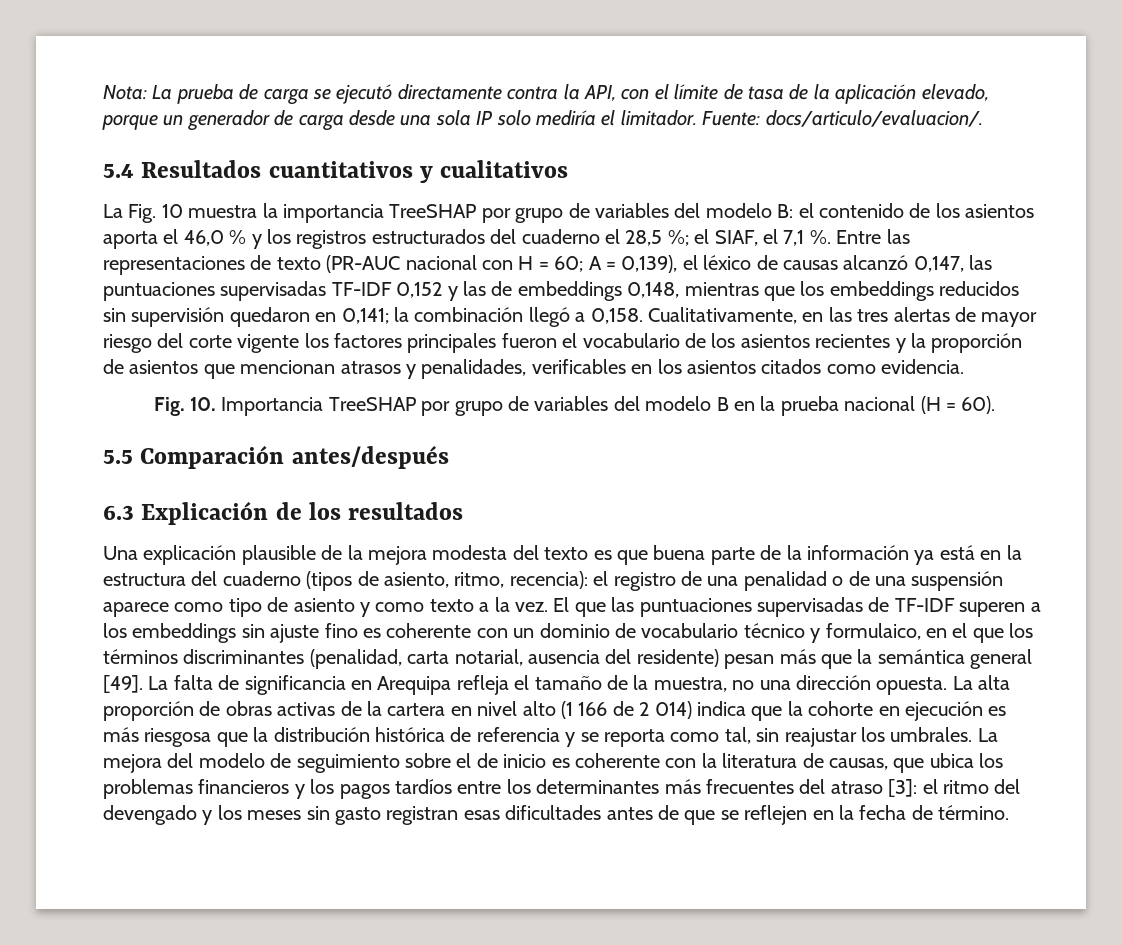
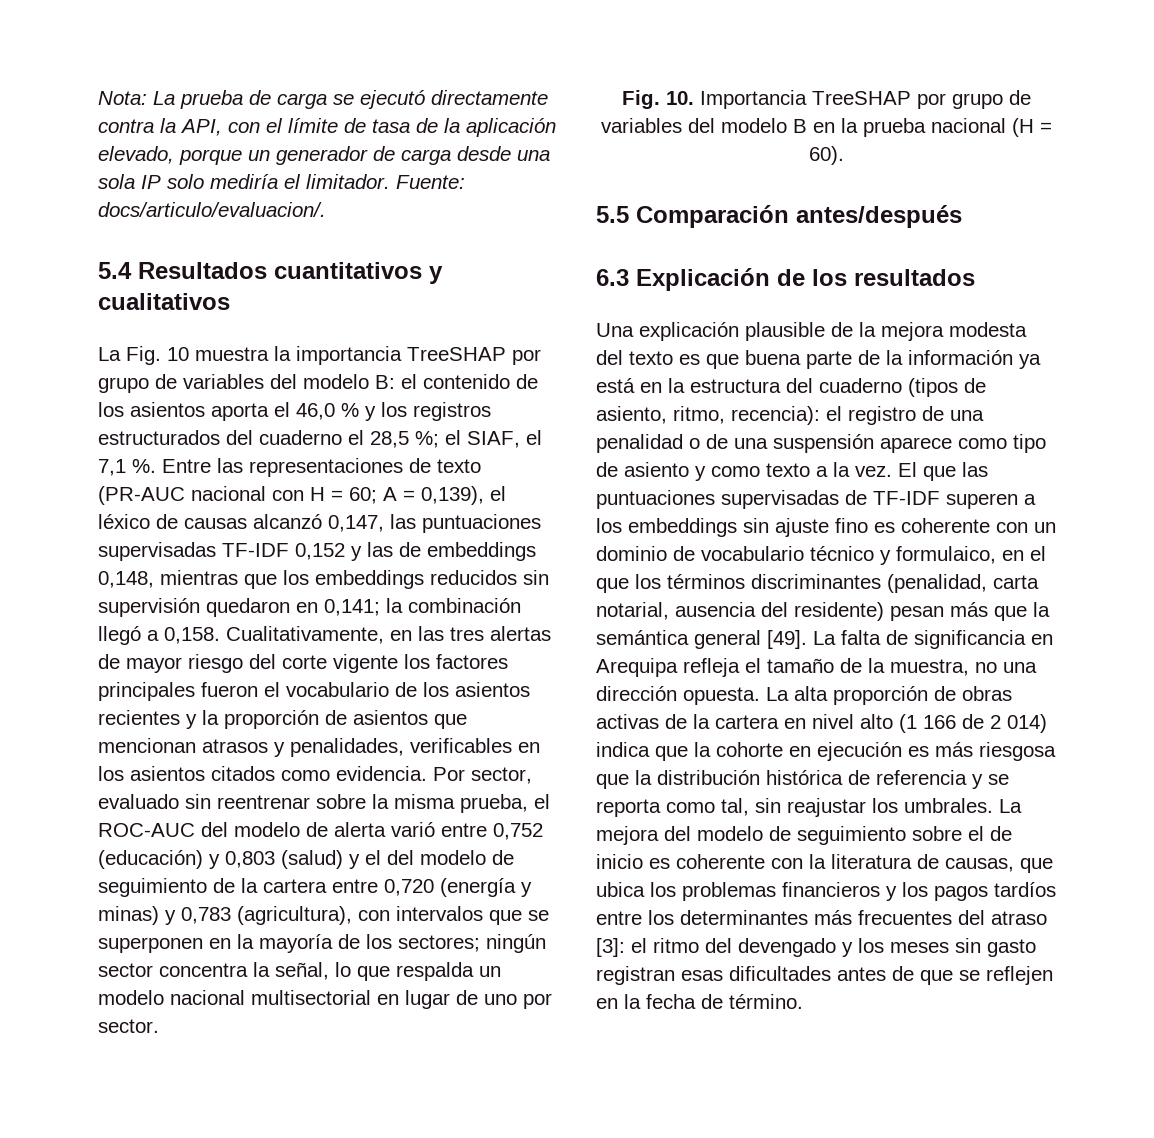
(965, 366) none -> [433,767,532,784] [98,794,550,813] [98,822,543,840] [98,850,514,869] [98,878,532,897] [98,906,549,925] [98,934,546,953] [98,962,501,981] [98,990,552,1009] [98,1019,159,1033] Por sector, evaluado sin reentrenar sobre la misma prueba, el ROC-AUC del modelo de alerta varió entre 0,752 (educación) y 0,803 (salud) y el del modelo de seguimiento de la cartera entre 0,720 (energía y minas) y 0,783 (agricultura), con intervalos que se superponen en la mayoría de los sectores; ningún sector concentra la señal, lo que respalda un modelo nacional multisectorial en lugar de uno por sector.

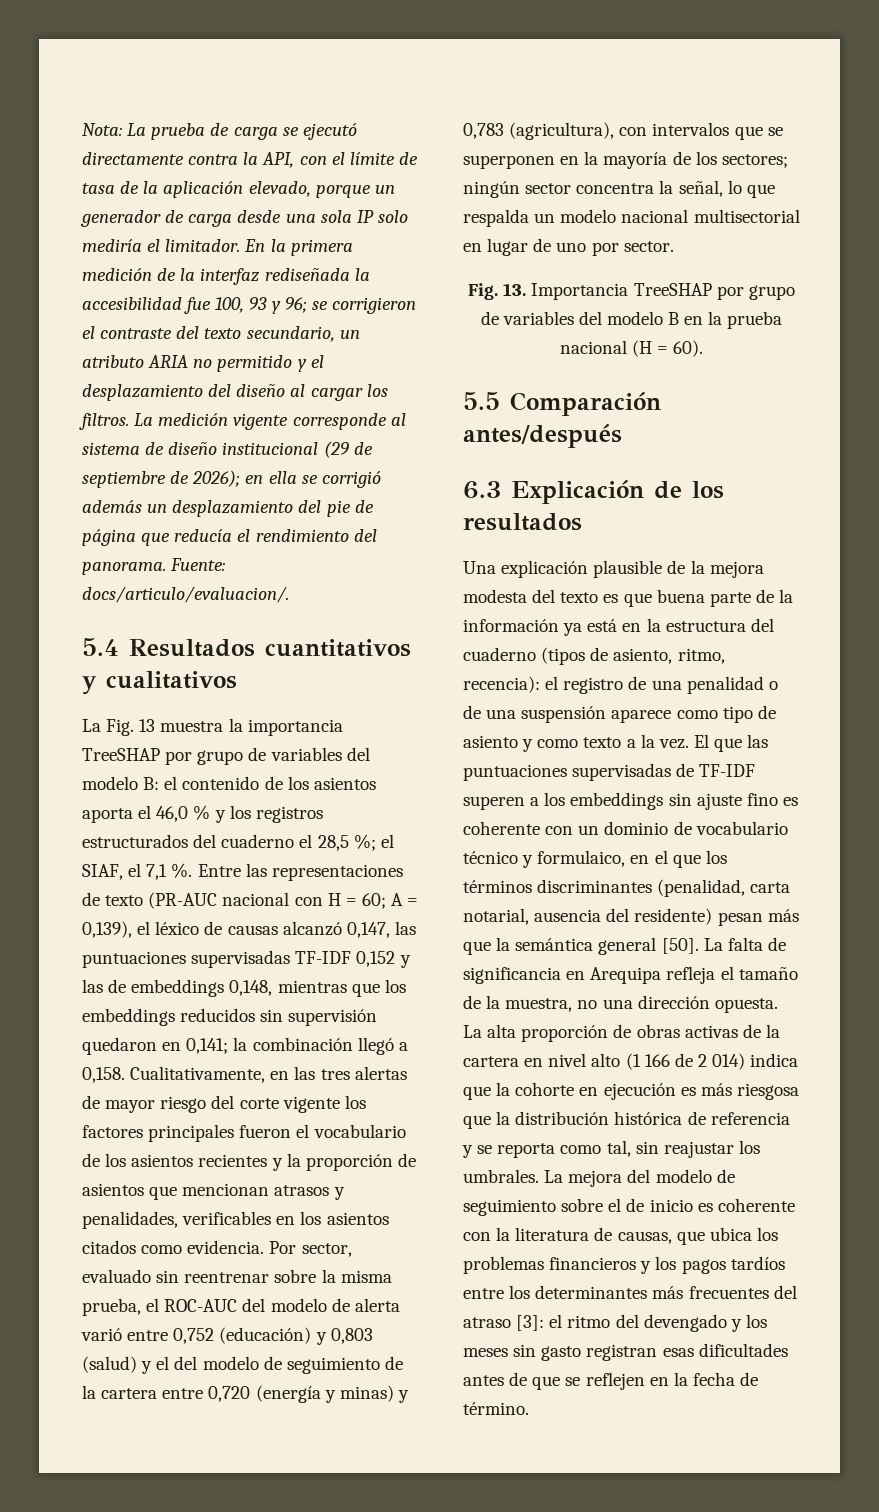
(390, 181) none -> [244,239,353,256] [82,267,370,285] [82,297,416,314] [82,326,360,342] [82,355,324,372] [82,383,388,401] [79,413,406,430] [82,441,373,458] [82,470,381,488] [82,500,374,517] [82,529,377,546] [82,562,166,575] En la primera medición de la interfaz rediseñada la accesibilidad fue 100, 93 y 96; se corrigieron el contraste del texto secundario, un atributo ARIA no permitido y el desplazamiento del diseño al cargar los filtros. La medición vigente corresponde al sistema de diseño institucional (29 de septiembre de 2026); en ella se corrigió además un desplazamiento del pie de página que reducía el rendimiento del panorama.
[167,347,189,361] 10 -> [139,719,156,732] 13
[665,91,694,105] 10. -> [503,283,527,296] 13.
[767,630,807,649] [49]. -> [661,938,699,954] [50].

